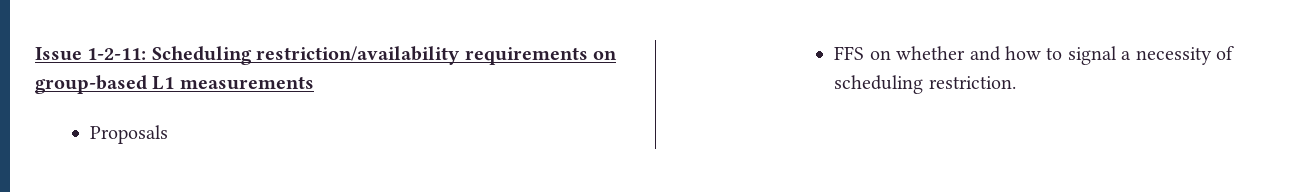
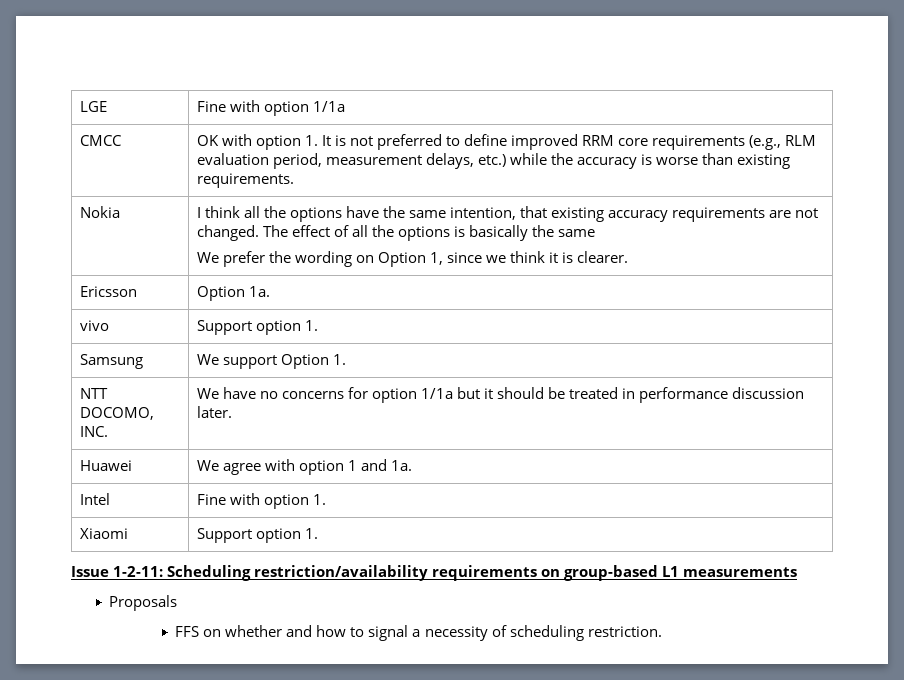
(35, 54) none -> [79,101,107,112] [196,100,345,116] [79,135,122,146] [196,134,817,150] [196,153,791,169] [196,173,294,188] [79,206,120,218] [196,206,819,222] [196,225,596,241] [196,251,629,267] [79,286,137,297] [196,286,270,301] [79,320,109,331] [196,320,318,335] [79,354,143,369] [196,354,346,369] [79,388,108,399] [79,407,154,420] [79,426,108,437] [196,387,805,403] [196,406,232,418] [79,460,132,471] [196,459,413,475] [79,493,110,505] [196,493,326,509] [79,528,128,539] [196,528,318,543] LGE | Fine with option 1/1a // CMCC | OK with option 1. It is not preferred to define improved RRM core requirements (e.g., RLM evaluation period, measurement delays, etc.) while the accuracy is worse than existing requirements. // Nokia | I think all the options have the same intention, that existing accuracy requirements are not changed. The effect of all the options is basically the same // We prefer the wording on Option 1, since we think it is clearer. // Ericsson | Option 1a. // vivo | Support option 1. // Samsung | We support Option 1. // NTT DOCOMO, INC. | We have no concerns for option 1/1a but it should be treated in performance discussion later. // Huawei | We agree with option 1 and 1a. // Intel | Fine with option 1. // Xiaomi | Support option 1. //

